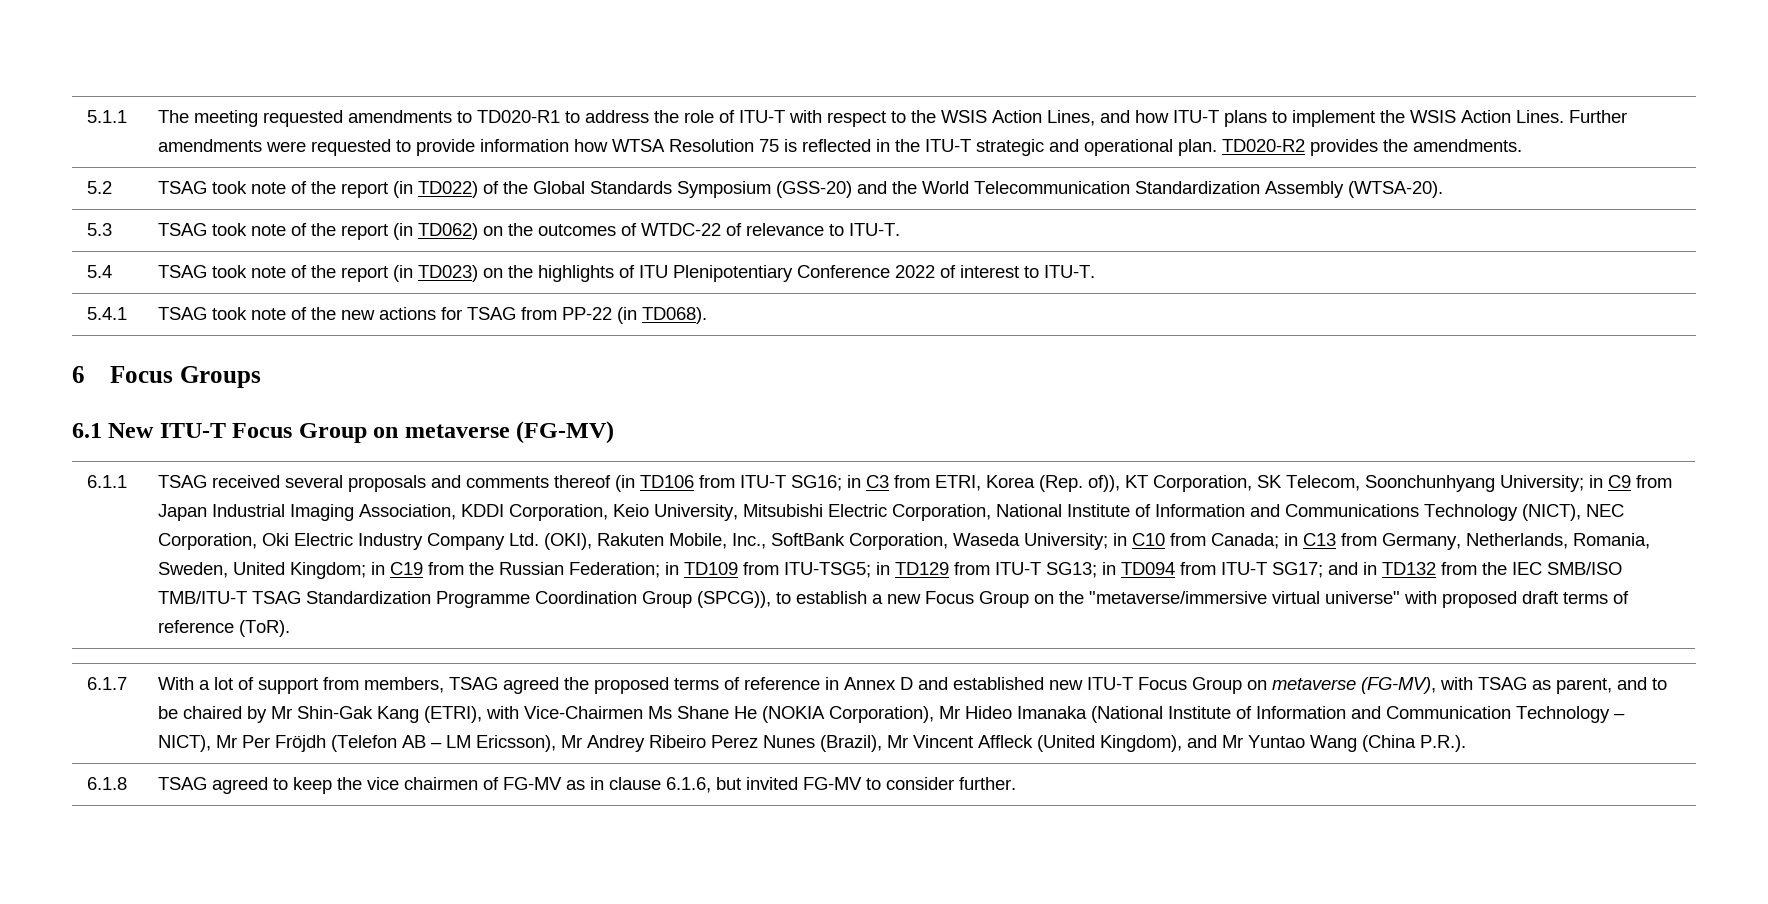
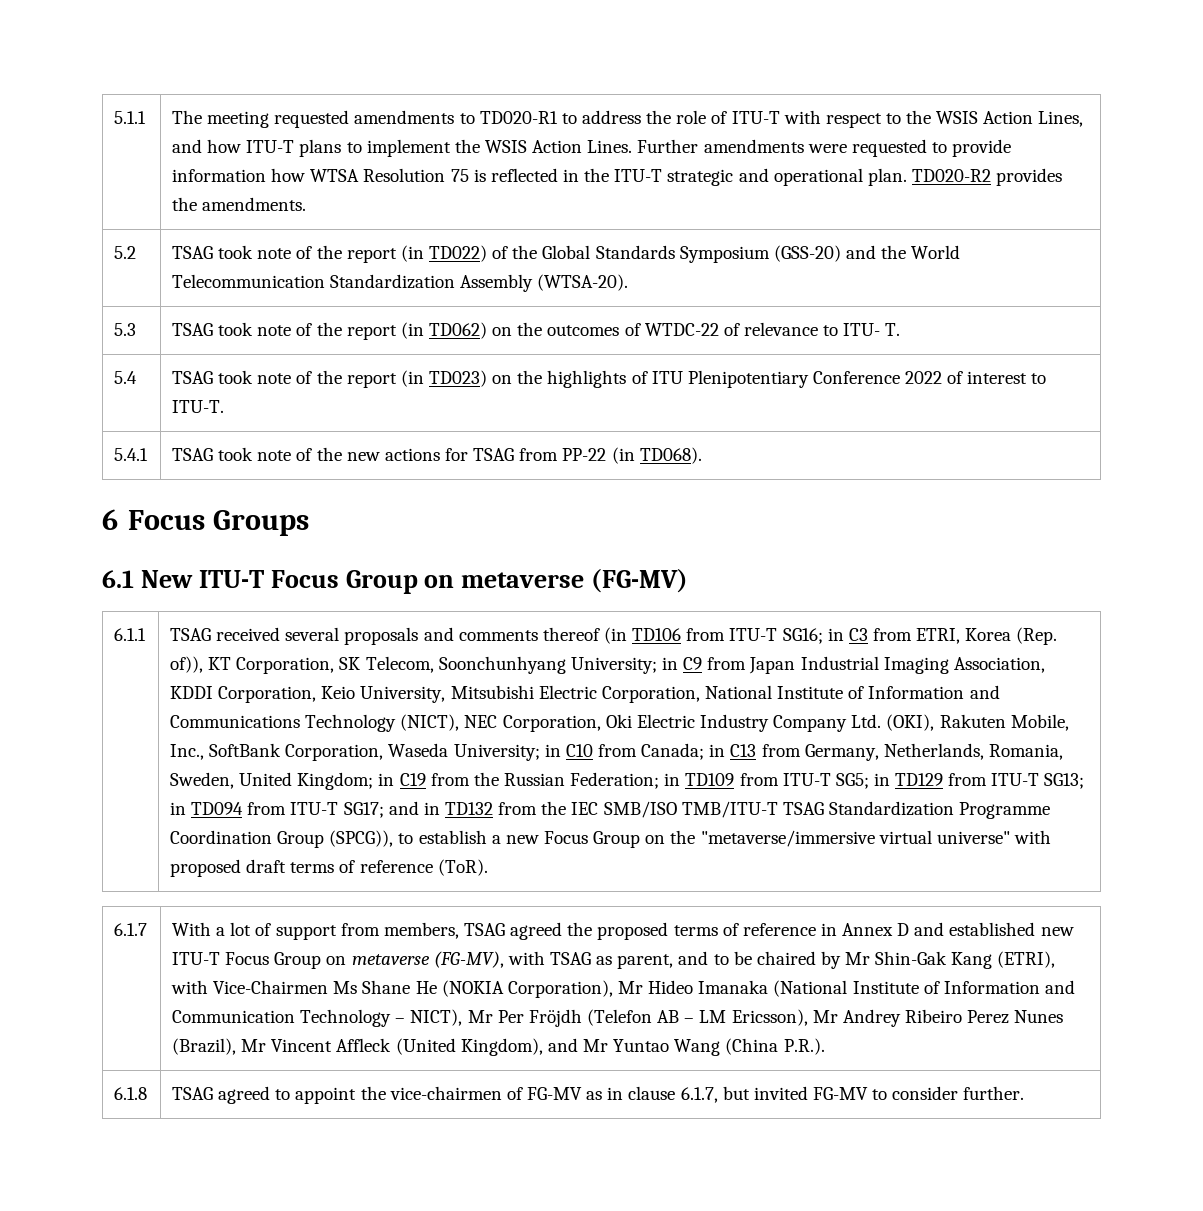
[849,223,901,236] ITU-T. -> [843,323,901,336] ITU- T.
[784,562,872,578] ITU-TSG5; -> [782,773,869,789] ITU-T SG5;
[293,777,479,794] keep the vice chairmen -> [295,1086,502,1104] appoint the vice-chairmen
[666,777,712,793] 6.1.6, -> [680,1087,718,1103] 6.1.7,

